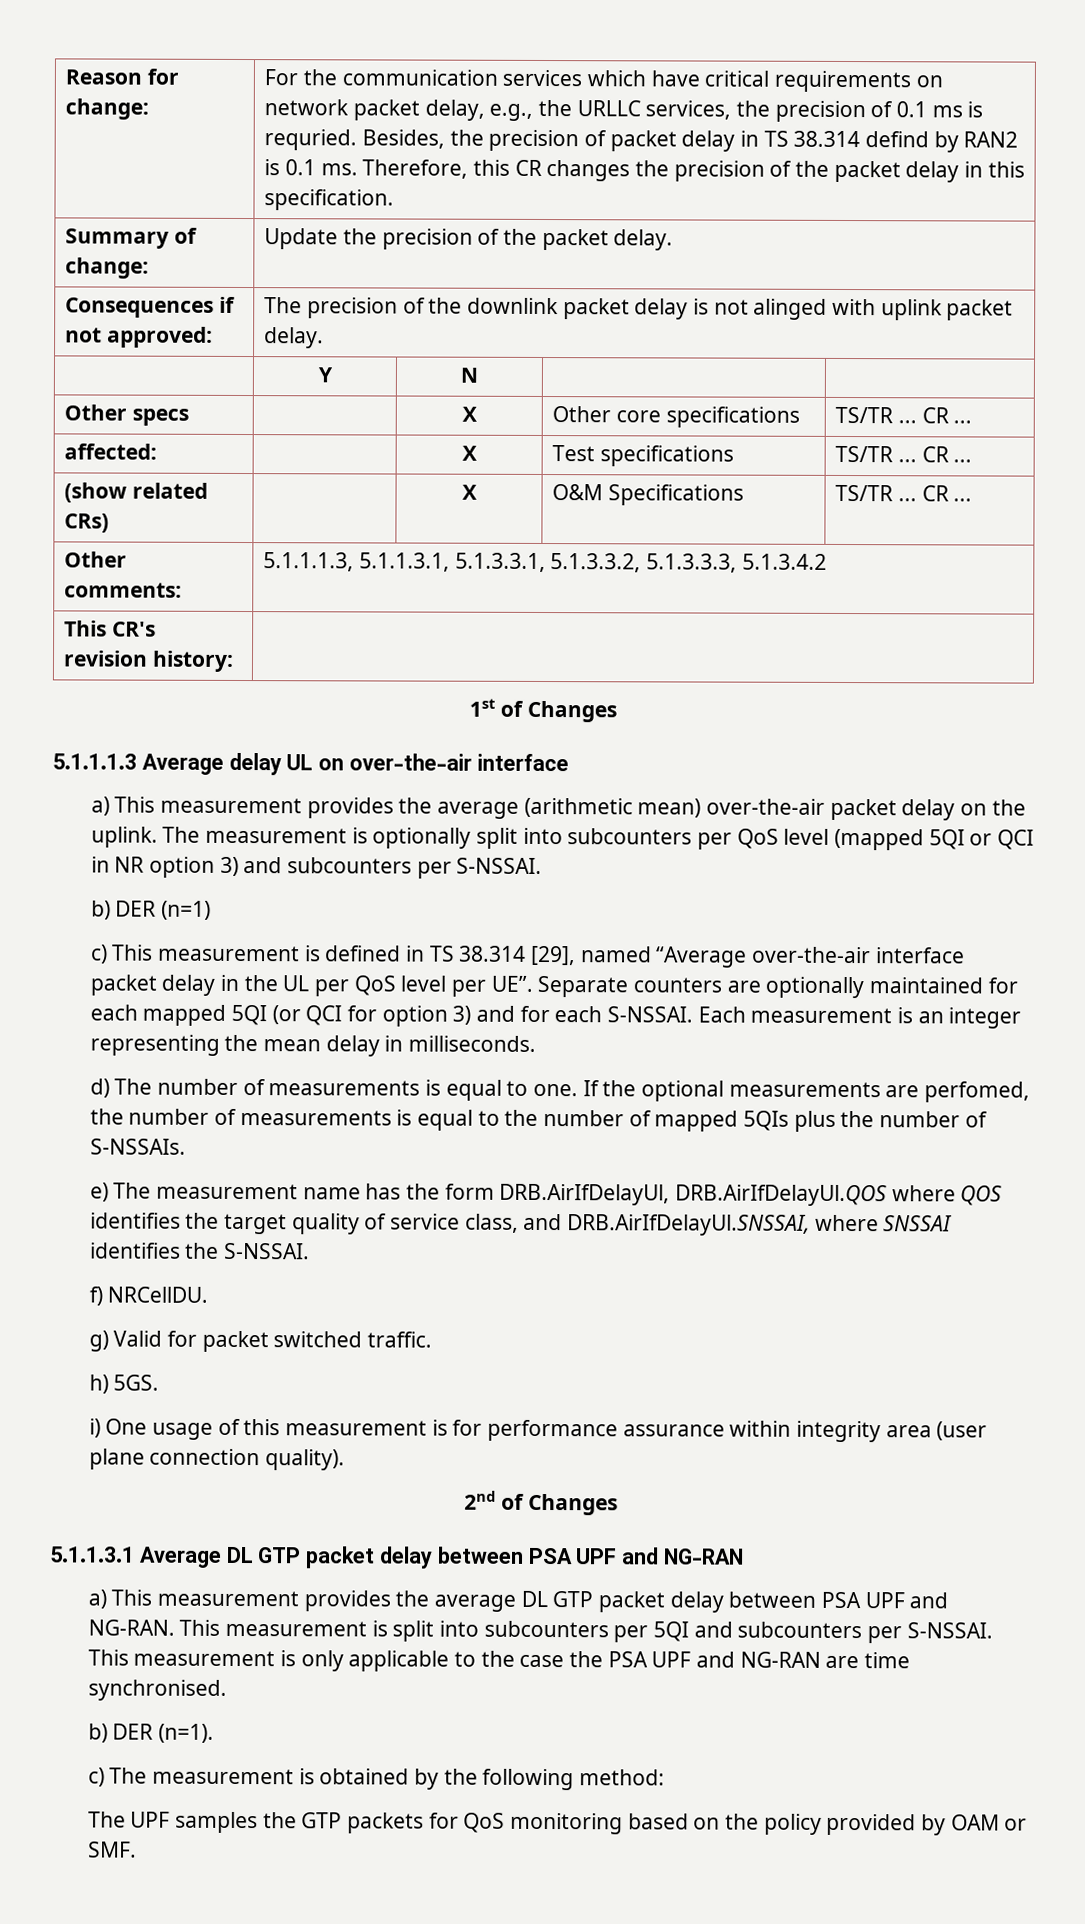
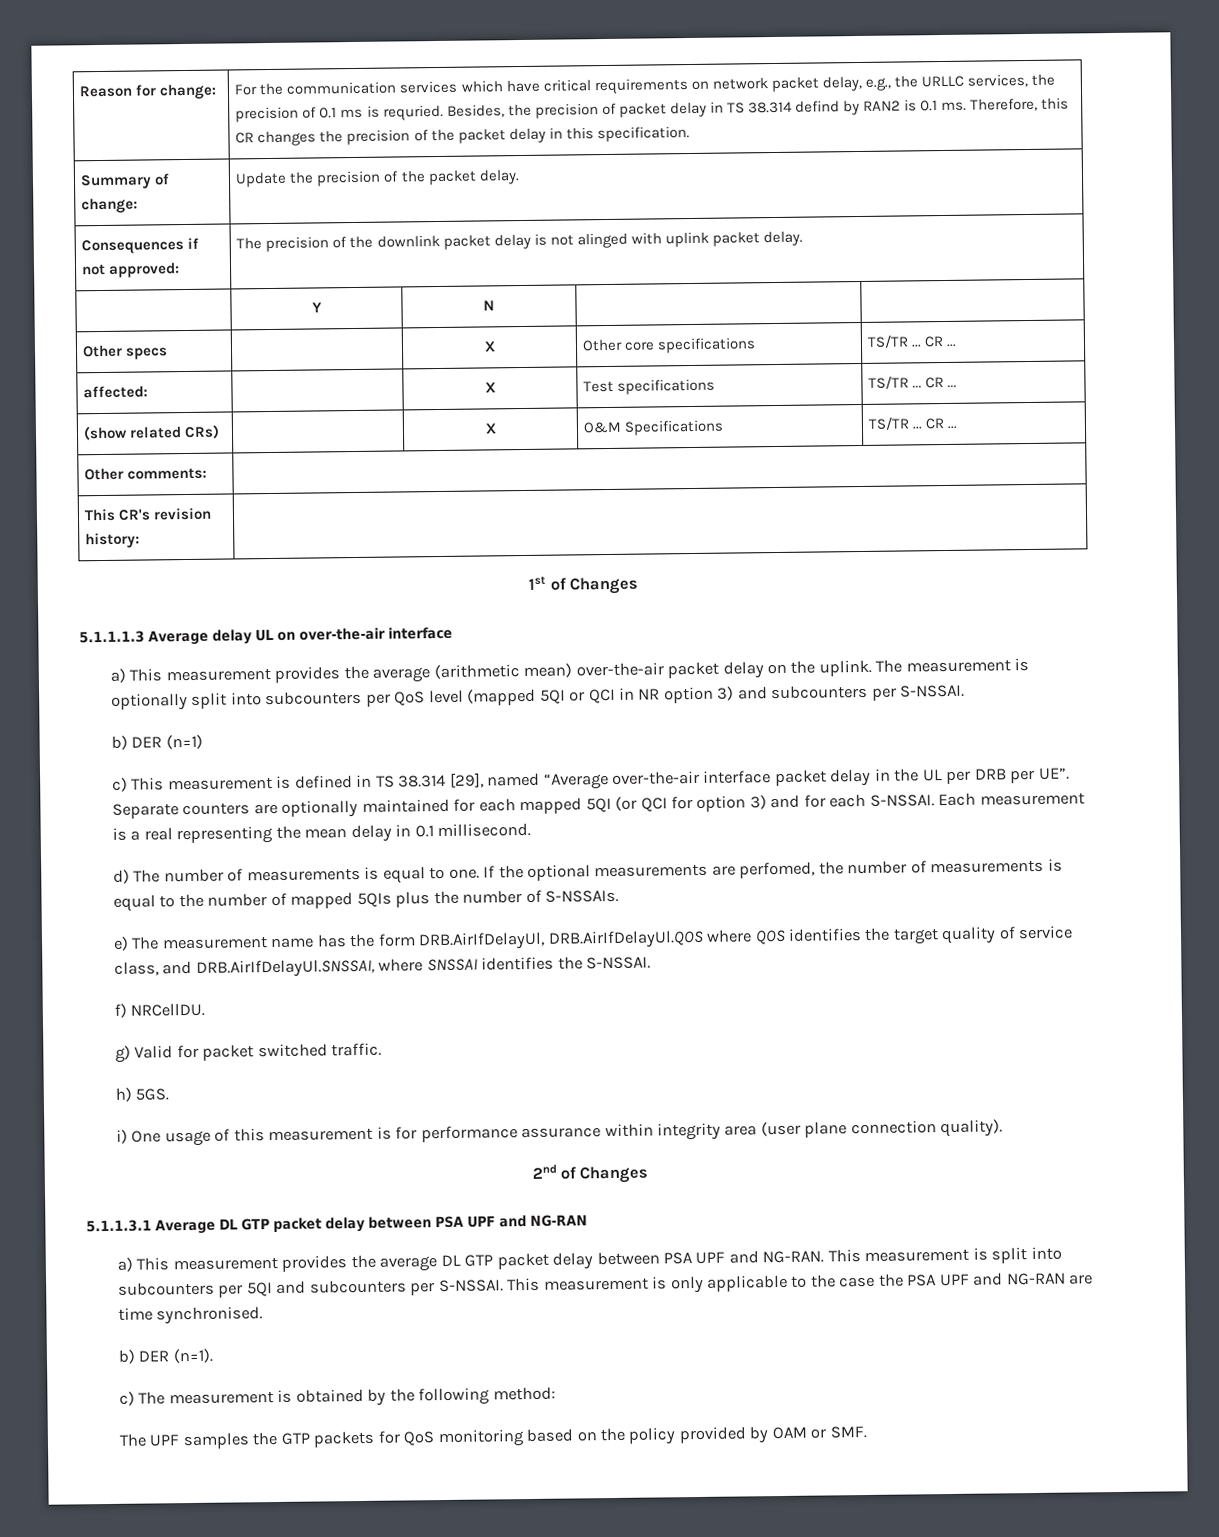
[263,552,827,573] 5.1.1.1.3, 5.1.1.3.1, 5.1.3.3.1, 5.1.3.3.2, 5.1.3.3.3, 5.1.3.4.2 -> (208, 473) none
[353,975,447,996] QoS level -> [974,768,1007,780] DRB
[917,1007,1022,1029] an integer -> [130,827,173,841] a real
[407,1035,536,1052] milliseconds. -> [414,822,532,838] 0.1 millisecond.

